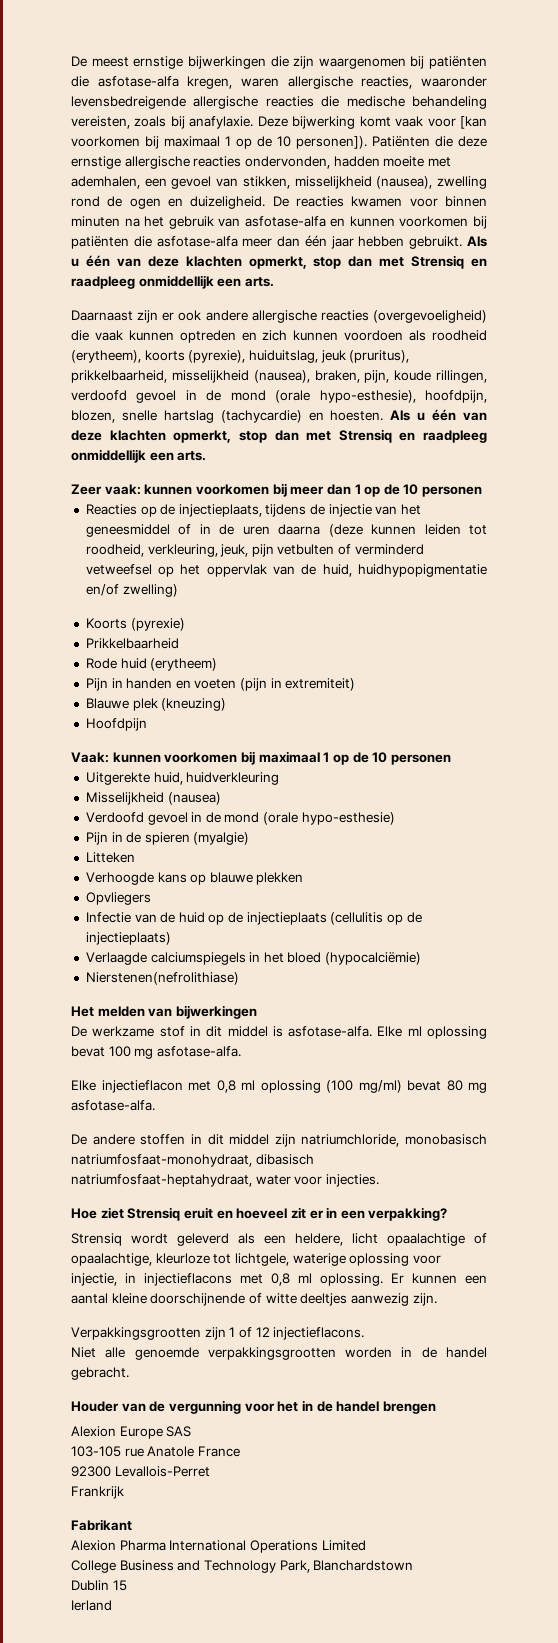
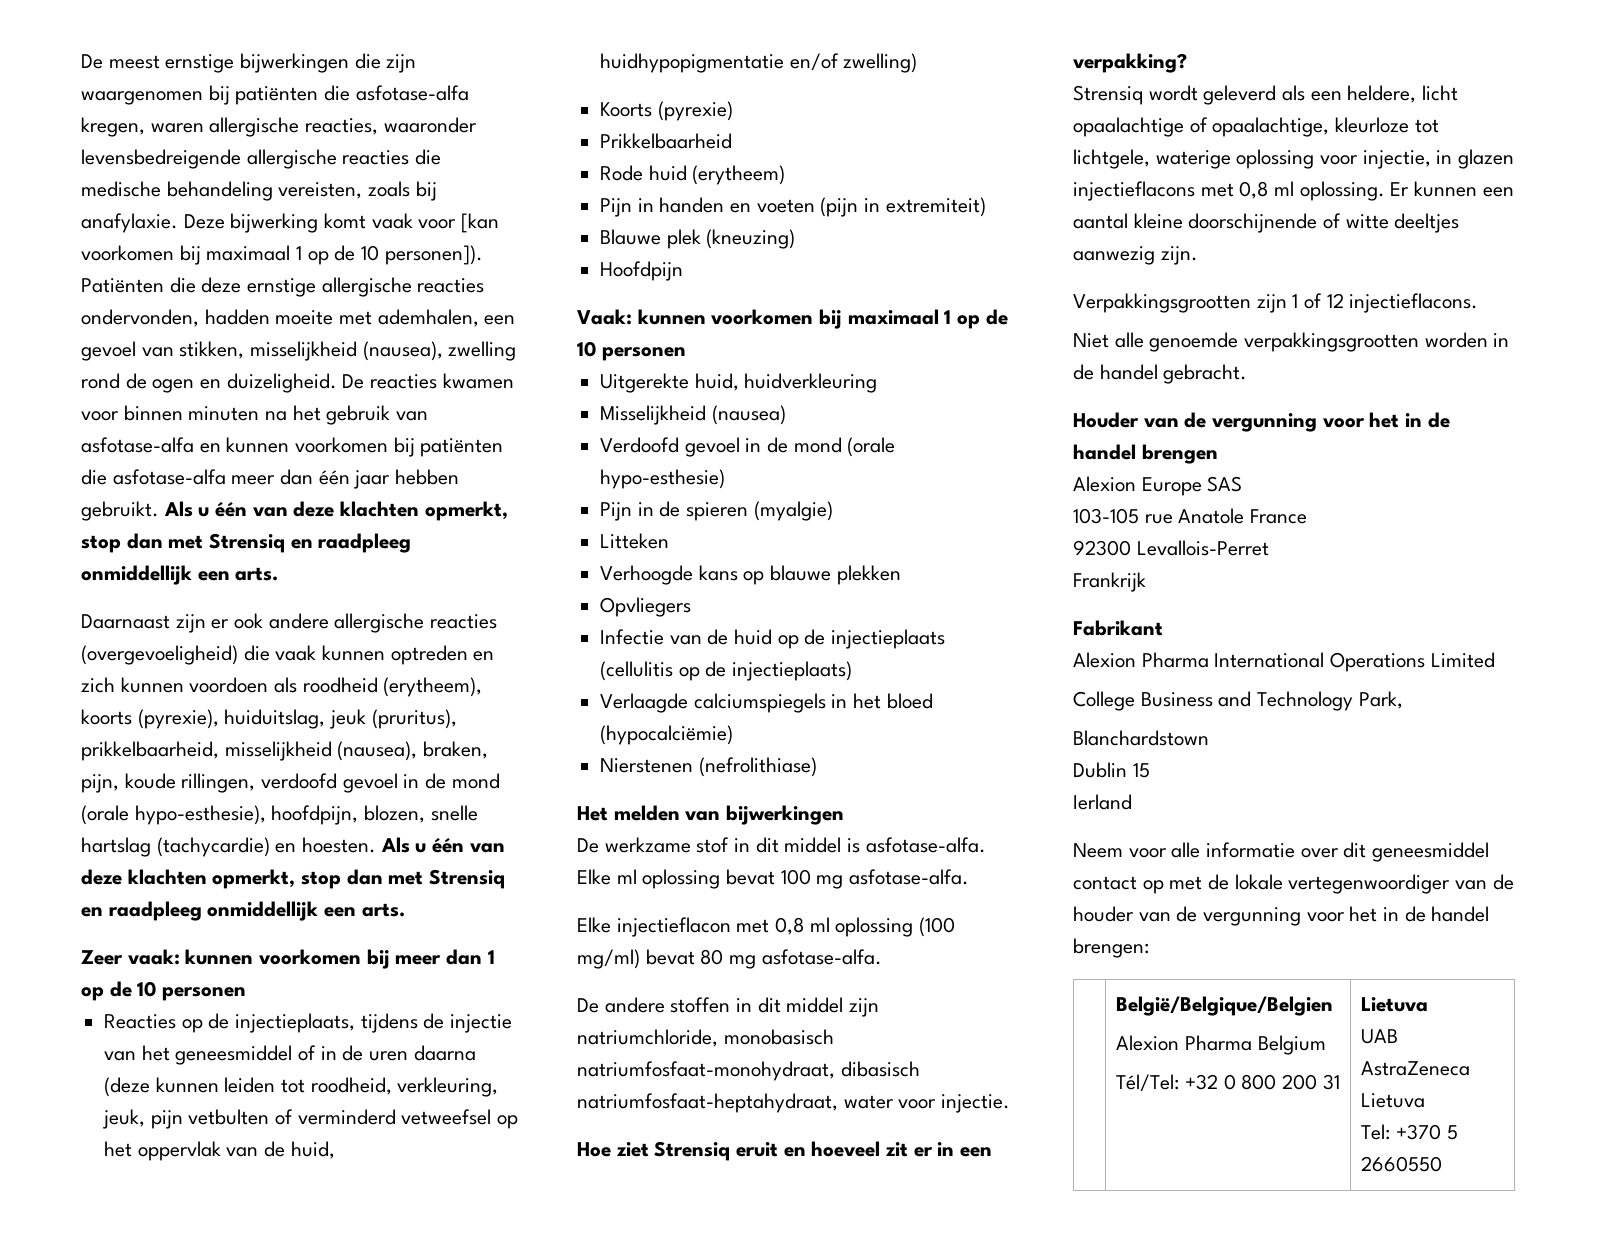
[85,972,239,985] Nierstenen(nefrolithiase) -> [600,757,817,777] Nierstenen (nefrolithiase)
[325,1174,379,1187] injecties. -> [941,1094,1011,1113] injectie.
(136, 1278) none -> [1458,149,1515,169] glazen
(310, 1566) none -> (1403, 700) //
(112, 1605) none -> [1073,842,1490,862] [1073,874,1514,894] [1073,906,1490,926] [1073,938,1149,958] [1116,996,1334,1016] [1116,1035,1326,1055] [1116,1074,1340,1092] [1361,997,1429,1012] [1361,1029,1399,1044] [1361,1061,1471,1076] [1361,1093,1426,1108] [1361,1124,1458,1140] [1361,1156,1443,1172] // Neem voor alle informatie over dit geneesmiddel contact op met de lokale vertegenwoordiger van de houder van de vergunning voor het in de handel brengen: // | België/Belgique/Belgien // Alexion Pharma Belgium // Tél/Tel: +32 0 800 200 31 | Lietuva // UAB AstraZeneca Lietuva // Tel: +370 5 2660550

